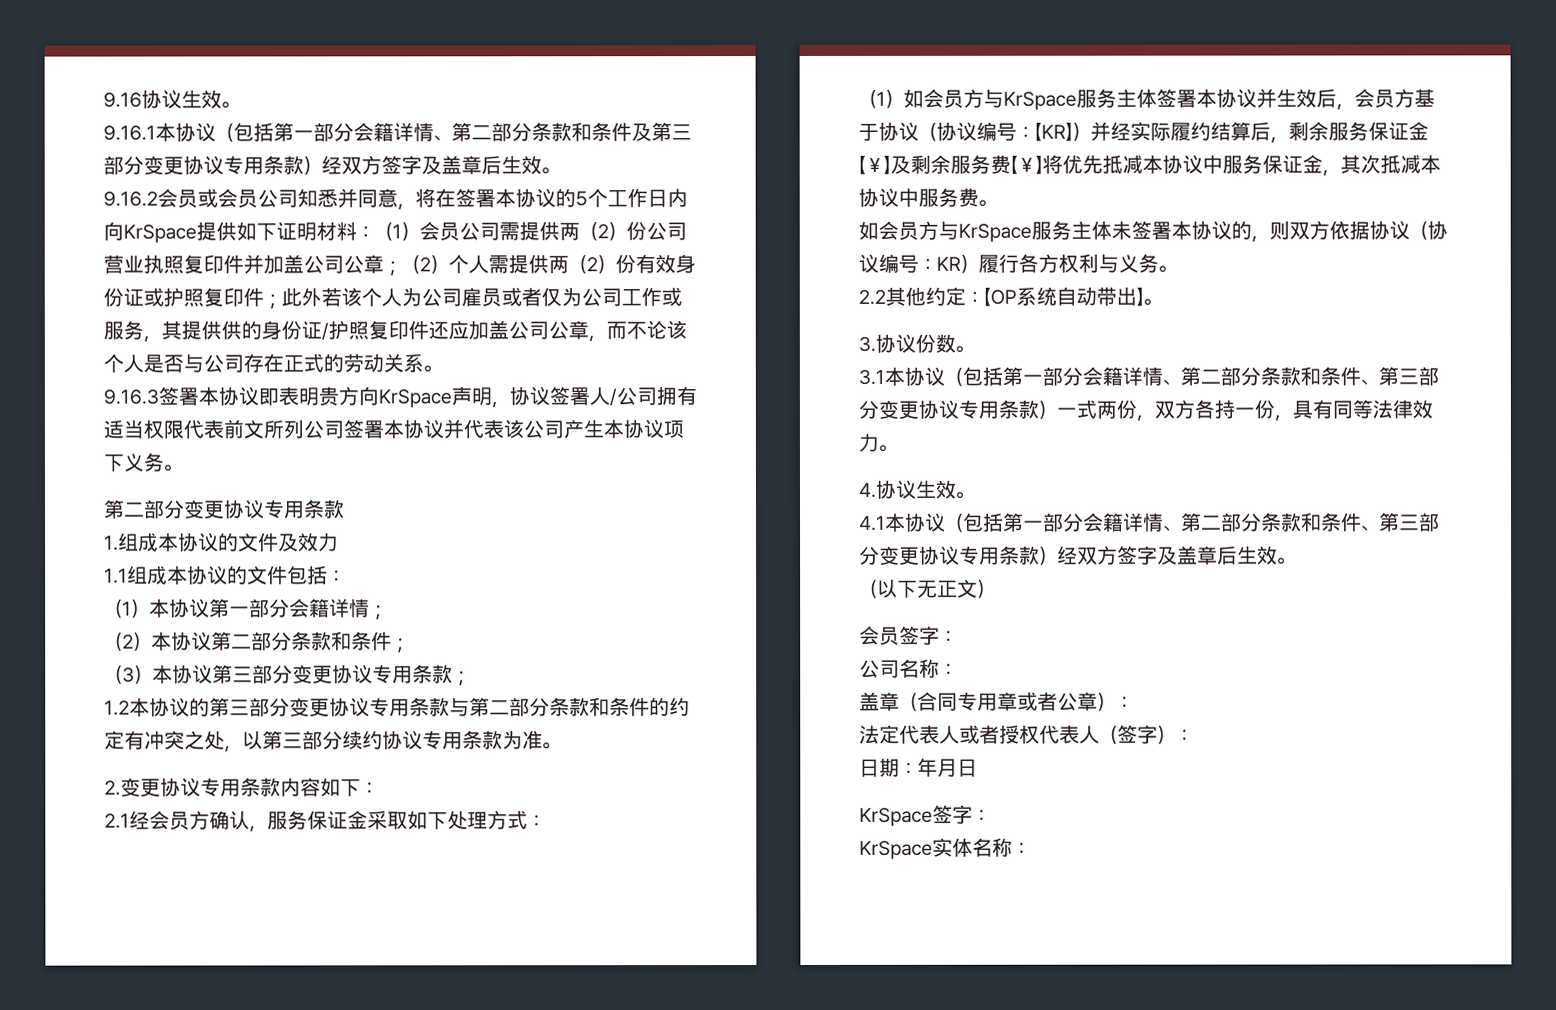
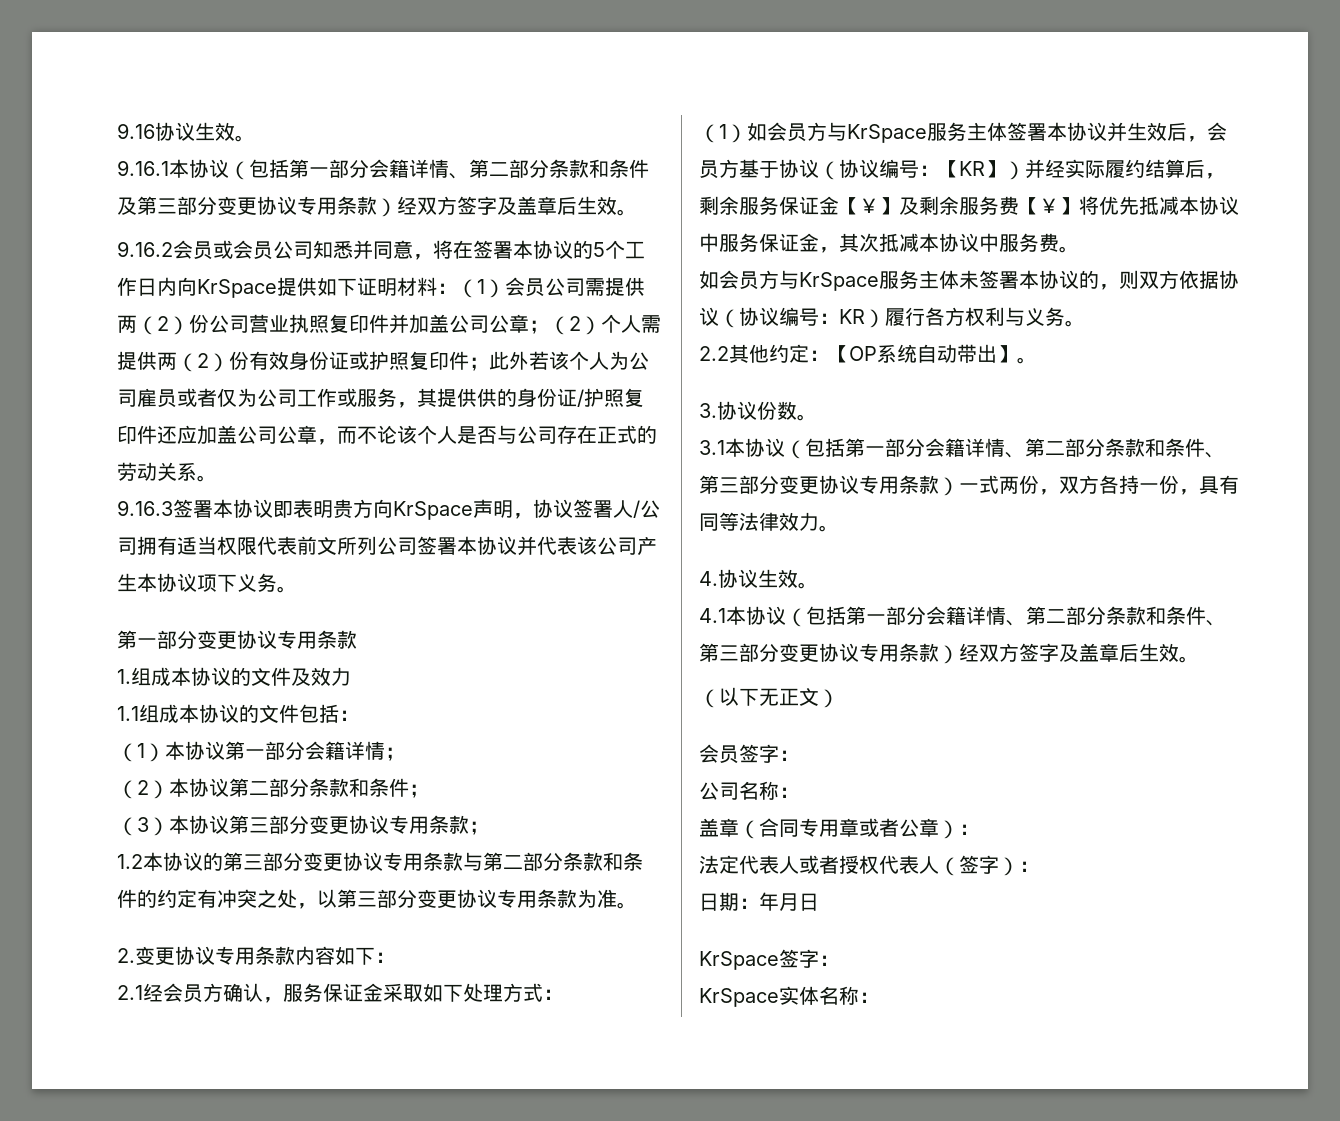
[123,502,145,517] 二 -> [137,638,157,647] 一
[342,730,383,750] 续约 -> [417,889,457,908] 变更

